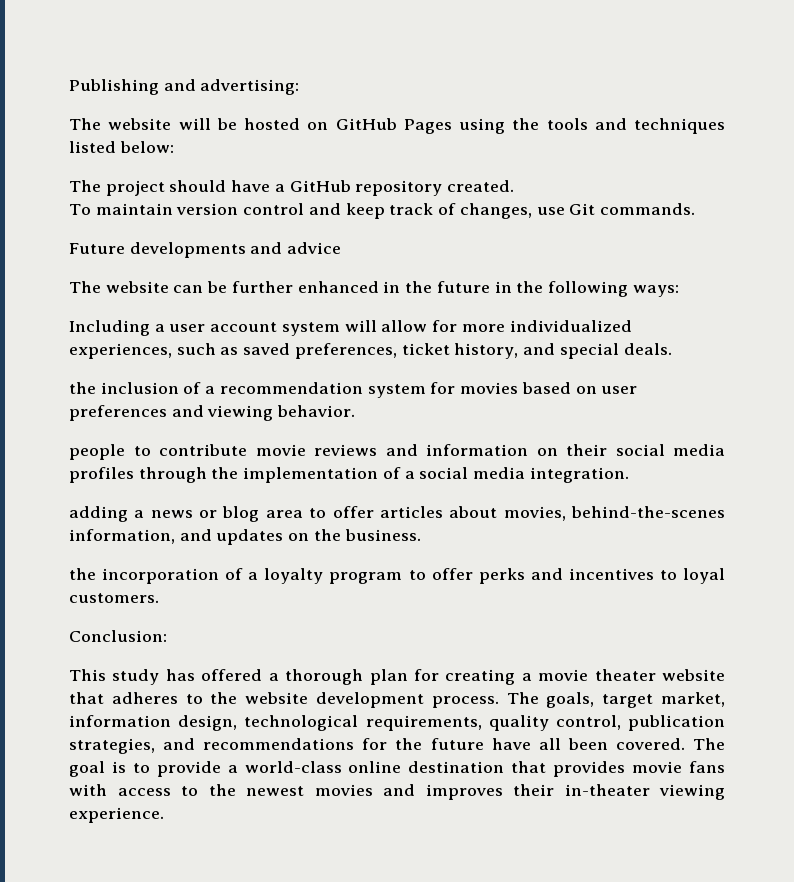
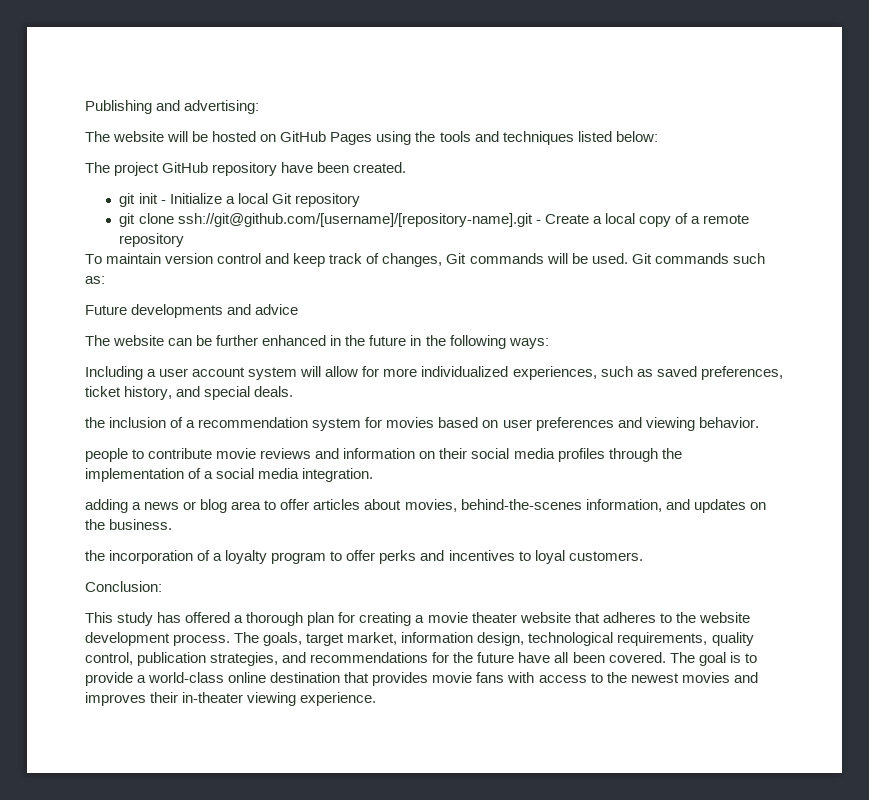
[169,180,515,196] should have a GitHub repository created. -> [162,162,407,176] [119,193,360,207] [119,213,749,227] [119,233,185,247] GitHub repository have been created. // git init - Initialize a local Git repository // git clone ssh://git@github.com/[username]/[repository-name].git - Create a local copy of a remote repository
[536,203,695,215] use Git commands. -> [446,253,765,264] [85,276,105,284] Git commands will be used. Git commands such as:

